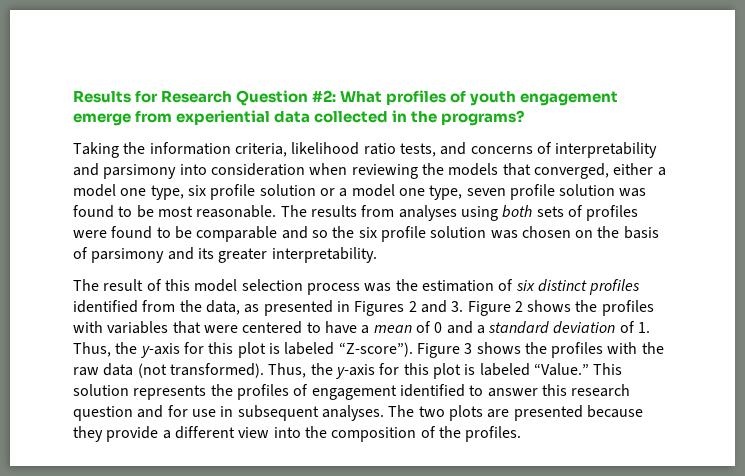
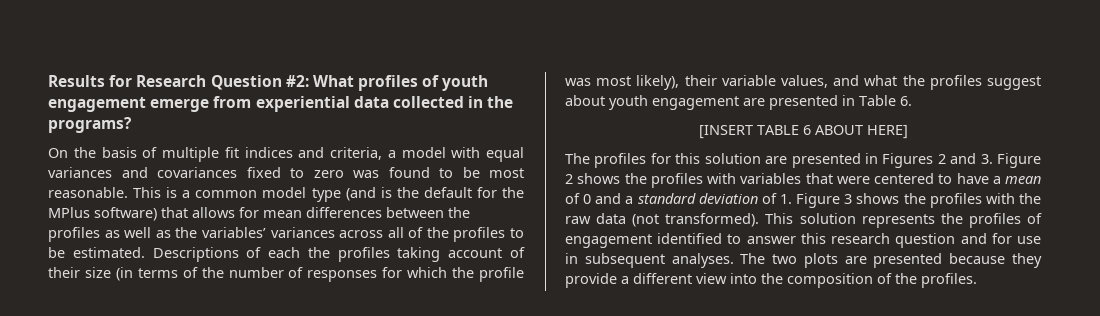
[73,142,658,158] [73,163,666,179] [73,184,616,200] Taking the information criteria, likelihood ratio tests, and concerns of interpretability and parsimony into consideration when reviewing the models that converged, either a model one type, six profile solution or a model one type, seven profile solution -> [48,147,524,162] [48,167,344,178] On the basis of multiple fit indices and criteria, a model with equal variances and covariances fixed to zero
[280,205,639,221] [73,226,659,242] [73,247,377,263] [73,279,641,295] [73,300,260,315] The results from analyses using both sets of profiles were found to be comparable and so the six profile solution was chosen on the basis of parsimony and its greater interpretability. // The result of this model selection process was the estimation of six distinct profiles identified from the data, as -> [133,187,524,202] [48,207,470,221] [48,227,524,242] [48,247,525,262] [48,267,524,282] [565,75,1041,90] [565,95,912,110] [698,125,908,139] [565,153,788,168] This is a common model type (and is the default for the MPlus software) that allows for mean differences between the profiles as well as the variables’ variances across all of the profiles to be estimated. Descriptions of each the profiles taking account of their size (in terms of the number of responses for which the profile was most likely), their variable values, and what the profiles suggest about youth engagement are presented in Table 6. // [INSERT TABLE 6 ABOUT HERE] // The profiles for this solution are
[73,342,413,358] Thus, the y-axis for this plot is labeled “Z-score”). -> (792, 199) none
[268,363,589,379] Thus, the y-axis for this plot is labeled “Value.” -> (760, 220) none

